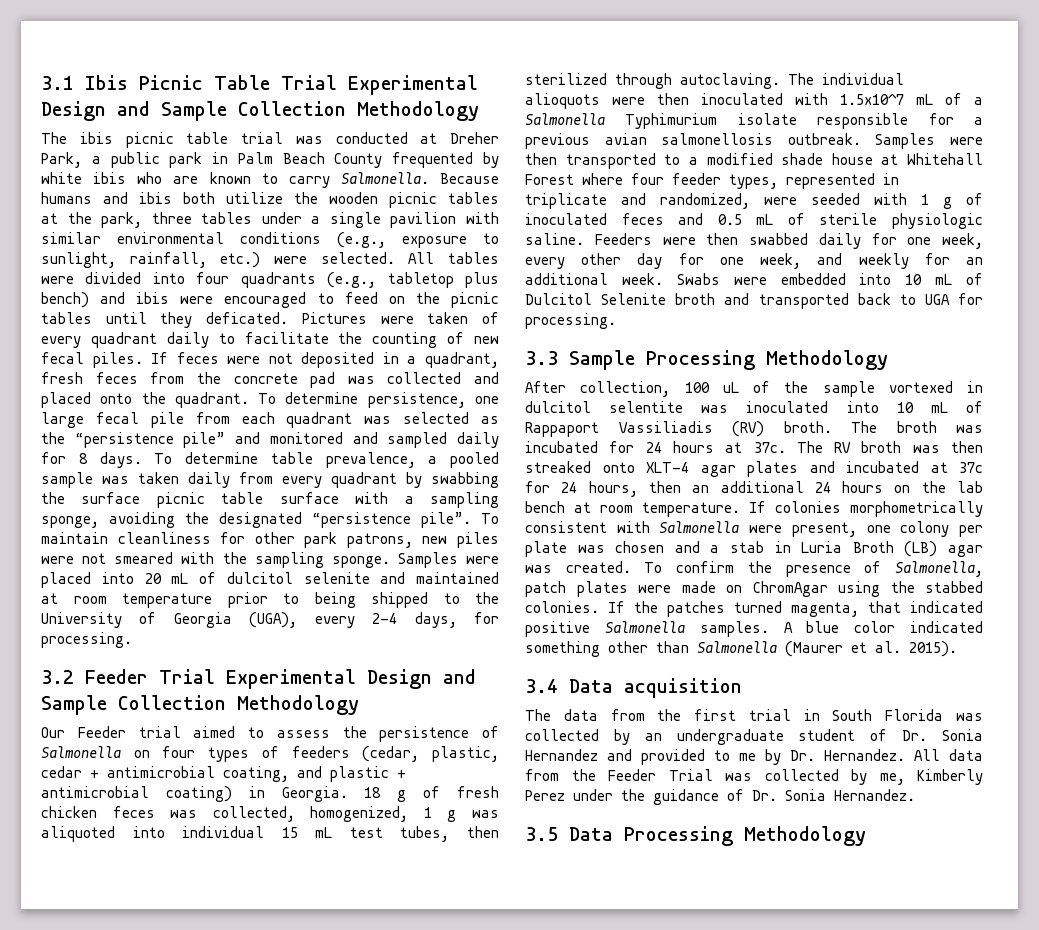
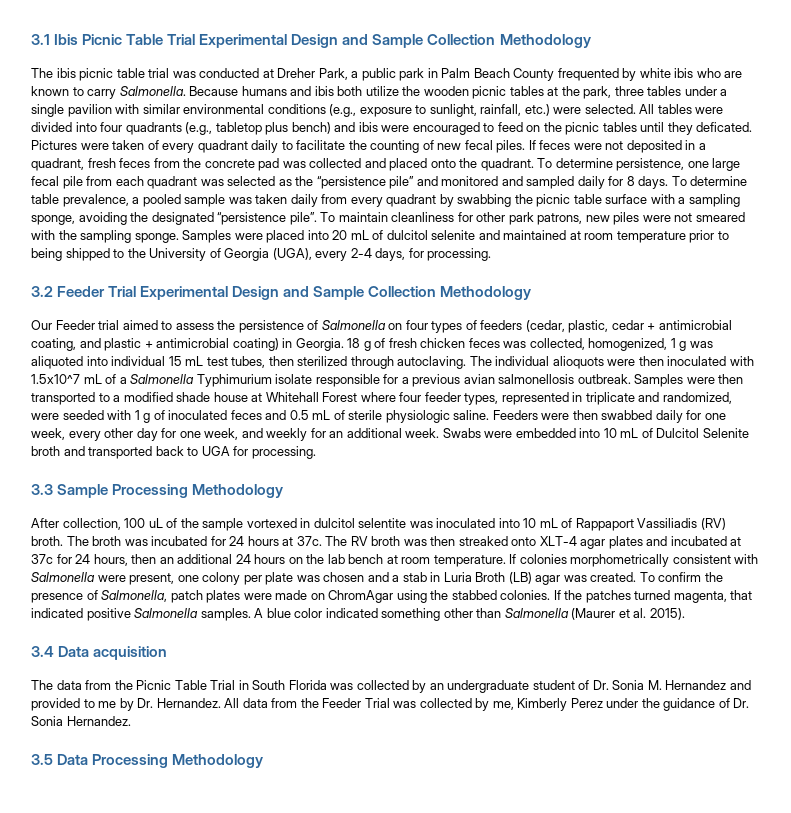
[81,492,141,504] surface -> (533, 199) none
[694,709,791,721] first trial -> [136,680,236,690] Picnic Table Trial
(983, 735) none -> [647,680,662,690] M.

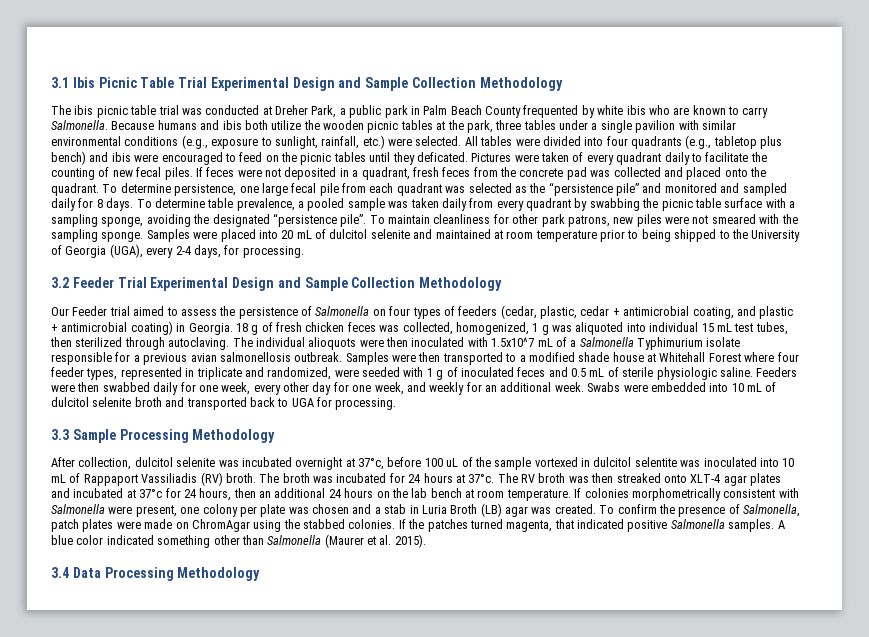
[656,428,749,438] Dulcitol Selenite -> [51,397,132,407] dulcitol selenite
(121, 524) none -> [134,457,422,470] dulcitol selenite was incubated overnight at 37°c, before
[296,536,322,546] 37c. -> [468,474,495,483] 37°c.
[31,554,53,564] 37c -> [139,489,163,498] 37°c
[93,646,168,660] [31,680,751,693] [31,698,750,711] [31,716,131,726] [31,754,89,765] acquisition // The data from the Picnic Table Trial in South Florida was collected by an undergraduate student of Dr. Sonia M. Hernandez and provided to me by Dr. Hernandez. All data from the Feeder Trial was collected by me, Kimberly Perez under the guidance of Dr. Sonia Hernandez. // 3.5 Data -> (101, 572) none

